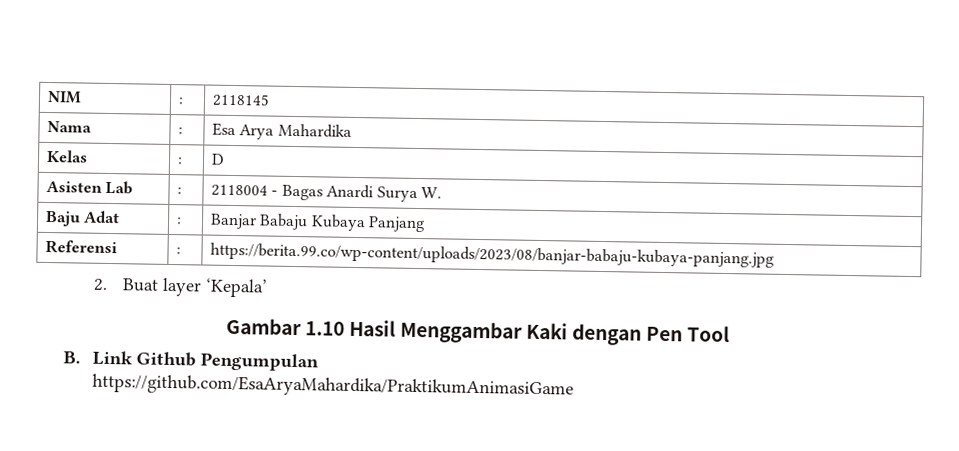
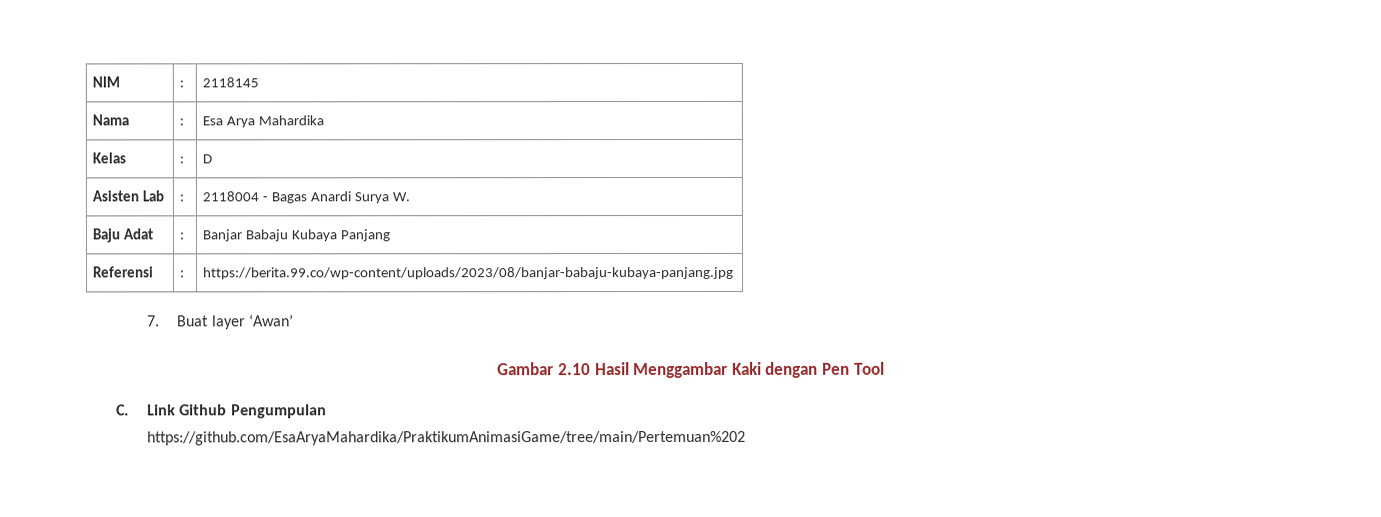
[93,278,109,291] 2. -> [146,315,160,327] 7.
[205,277,269,298] ‘Kepala’ -> [249,314,295,327] ‘Awan’
[304,321,345,336] 1.10 -> [558,363,592,376] 2.10
[63,351,82,364] B. -> [116,404,130,416] C.
[92,373,575,400] https://github.com/EsaAryaMahardika/PraktikumAnimasiGame -> [146,430,746,446] https://github.com/EsaAryaMahardika/PraktikumAnimasiGame/tree/main/Pertemuan%202

